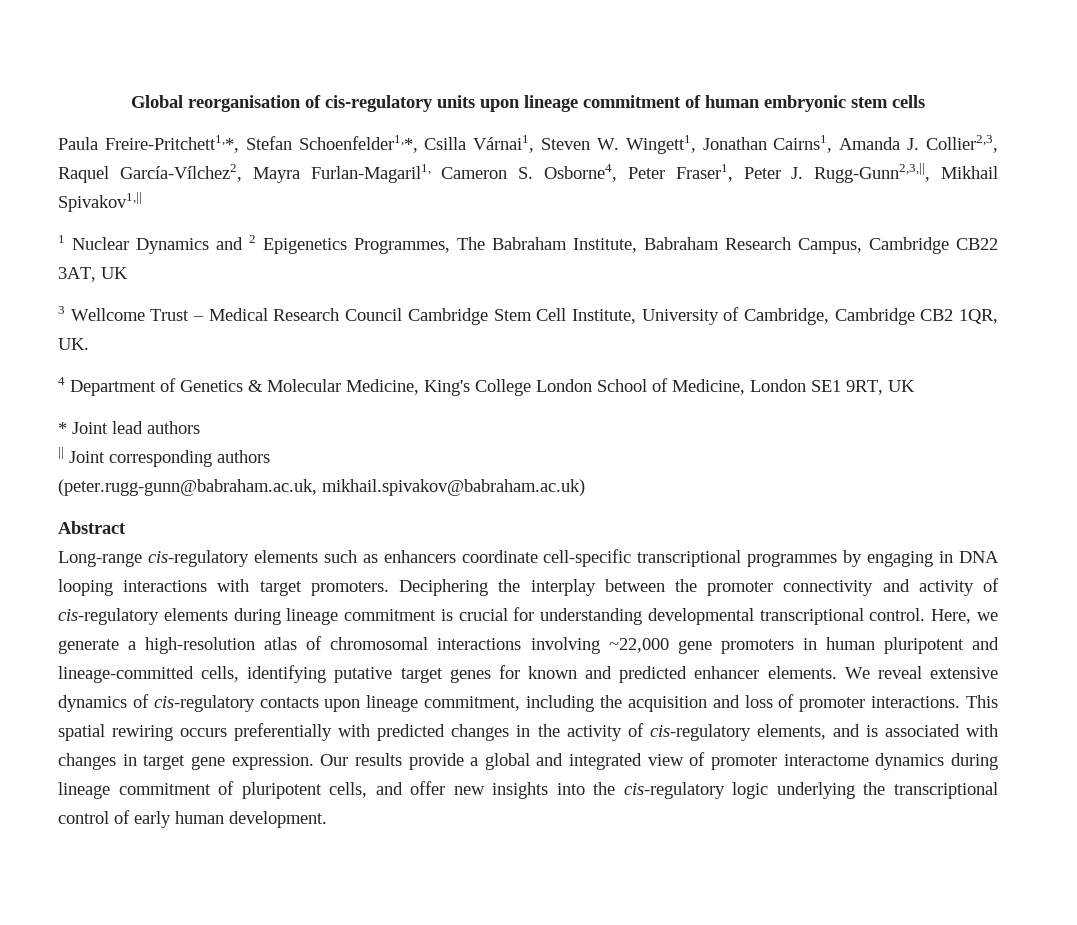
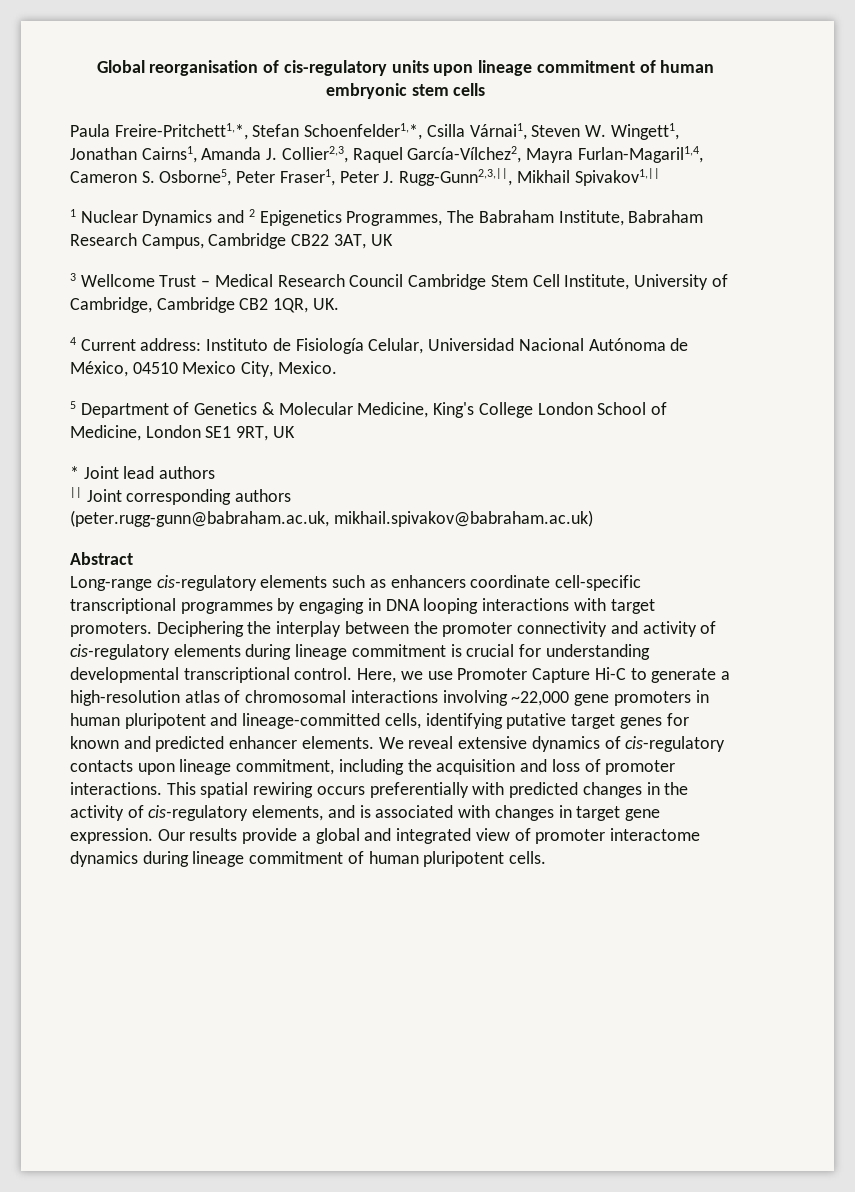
[310,164,431,183] Furlan-Magaril1, -> [577,146,703,163] Furlan-Magaril1,4,
[544,164,617,182] Osborne4, -> [159,169,232,186] Osborne5,
(65, 381) none -> [80,338,689,354] [70,361,337,377] [70,401,76,409] Current address: Instituto de Fisiología Celular, Universidad Nacional Autónoma de México, 04510 Mexico City, Mexico. // 5
(998, 616) none -> [427,667,647,683] use Promoter Capture Hi-C to
[241,781,998,799] [58,810,327,828] pluripotent cells, and offer new insights into the cis-regulatory logic underlying the transcriptional control of early human development. -> [368,851,547,867] human pluripotent cells.

